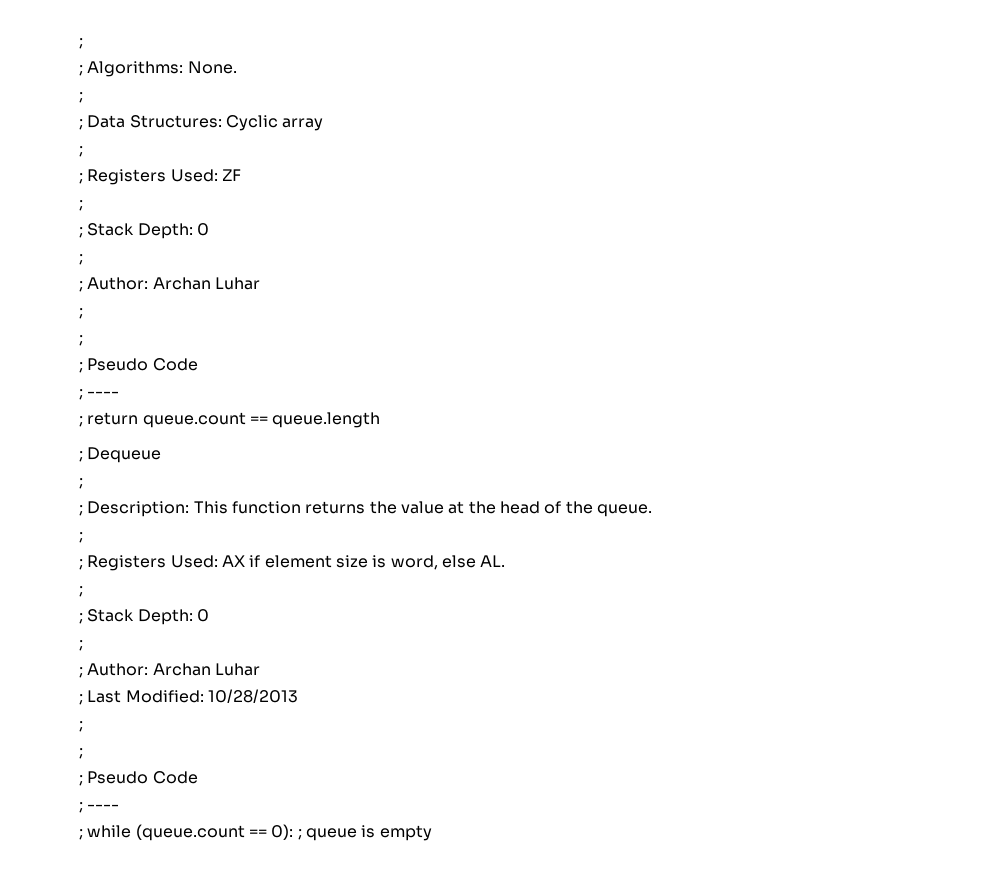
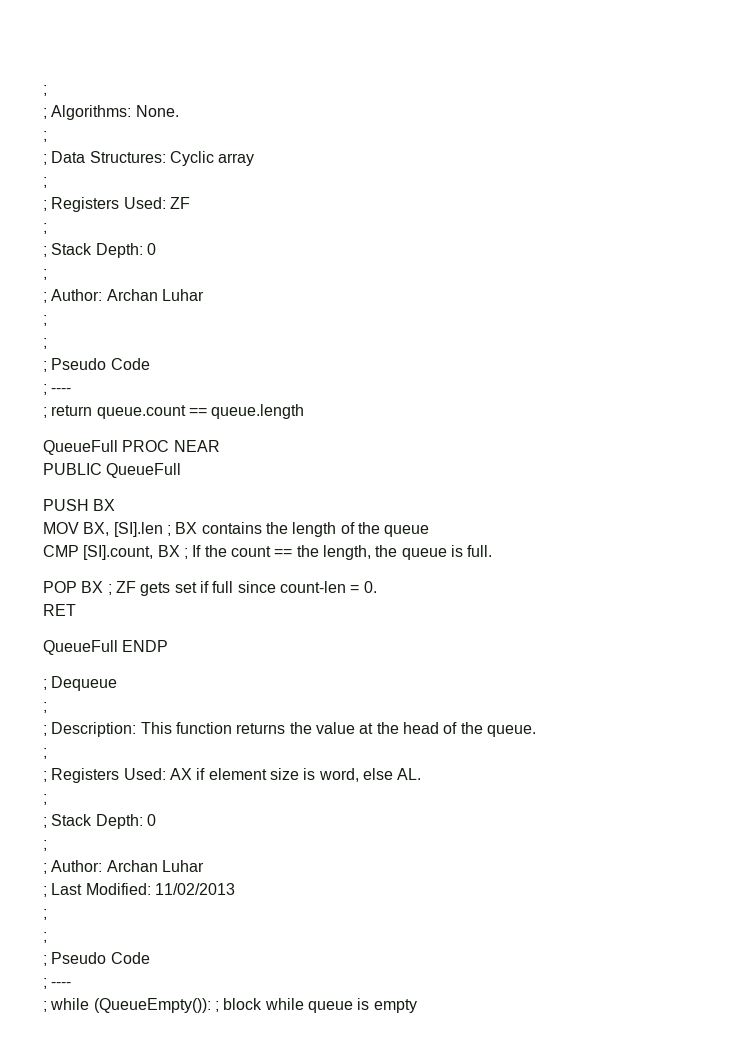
(381, 420) none -> [43,440,220,455] [43,463,182,478] [43,499,116,511] [43,522,430,537] [43,545,493,560] [43,581,377,596] [43,604,76,616] [43,640,169,655] // QueueFull PROC NEAR // PUBLIC QueueFull // PUSH BX // MOV BX, [SI].len ; BX contains the length of the queue // CMP [SI].count, BX ; If the count == the length, the queue is full. // POP BX ; ZF gets set if full since count-len = 0. // RET // QueueFull ENDP
[207,689,298,703] 10/28/2013 -> [154,883,235,895] 11/02/2013
[135,824,302,841] (queue.count == 0): ; -> [93,998,304,1013] (QueueEmpty()): ; block while

